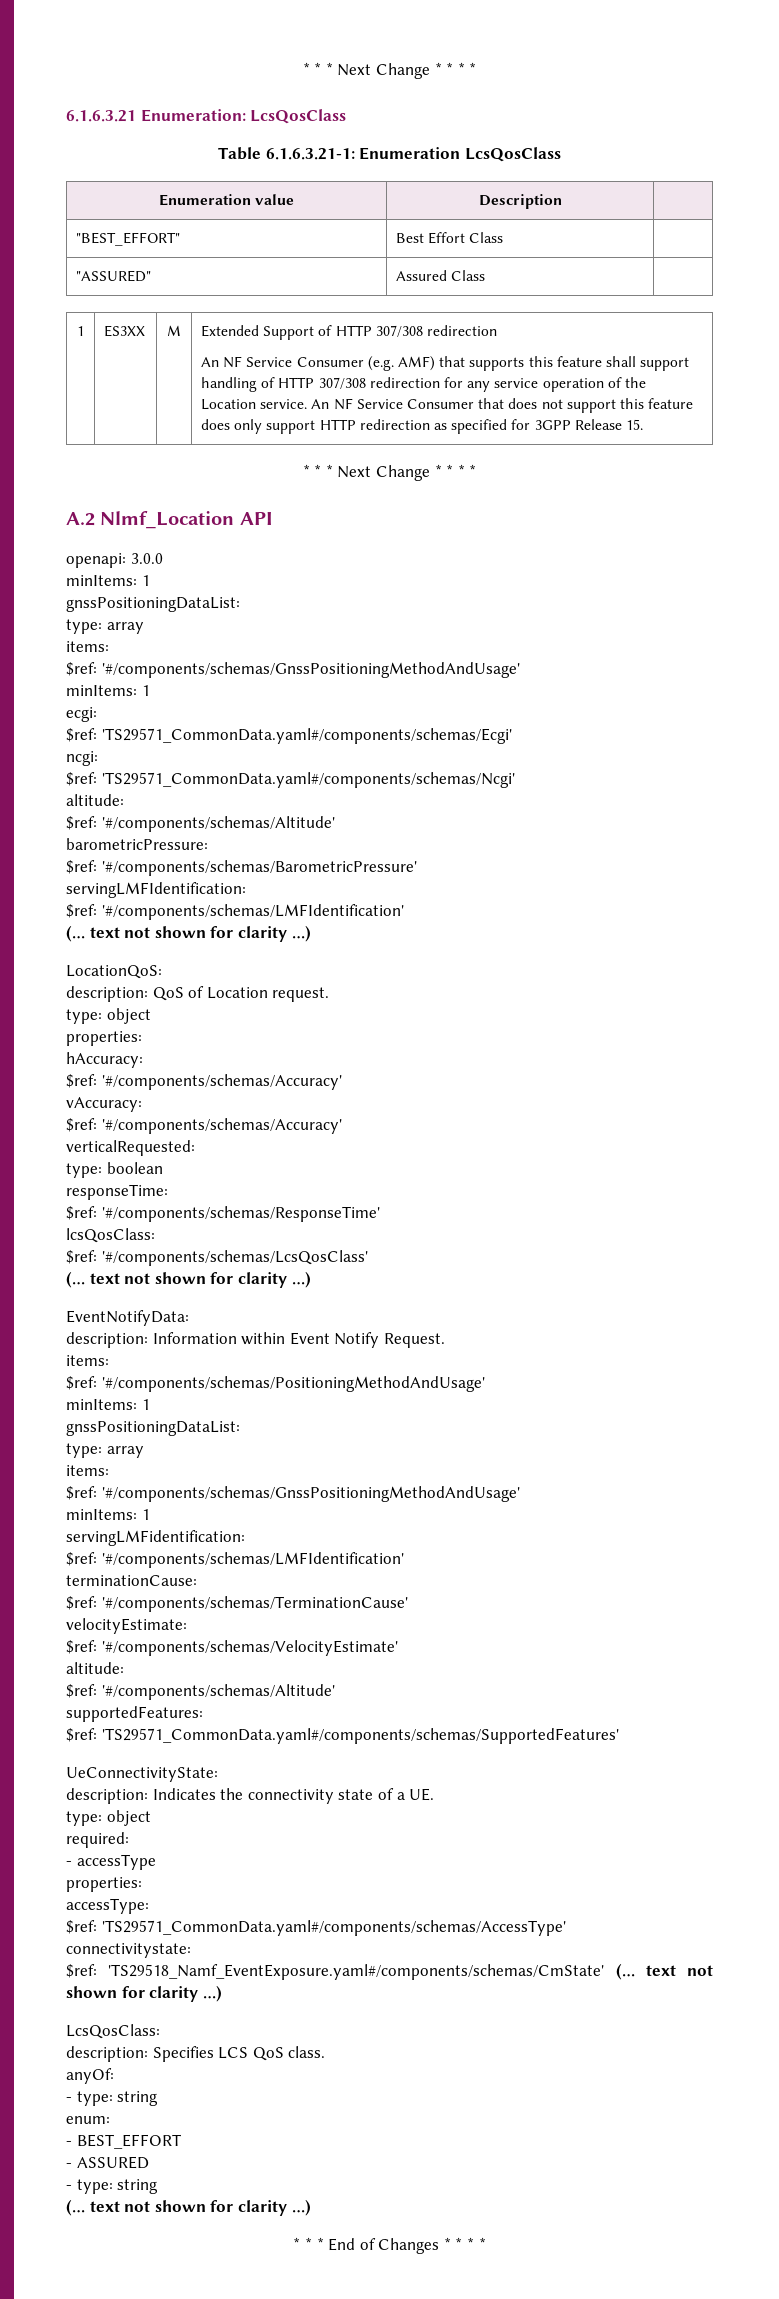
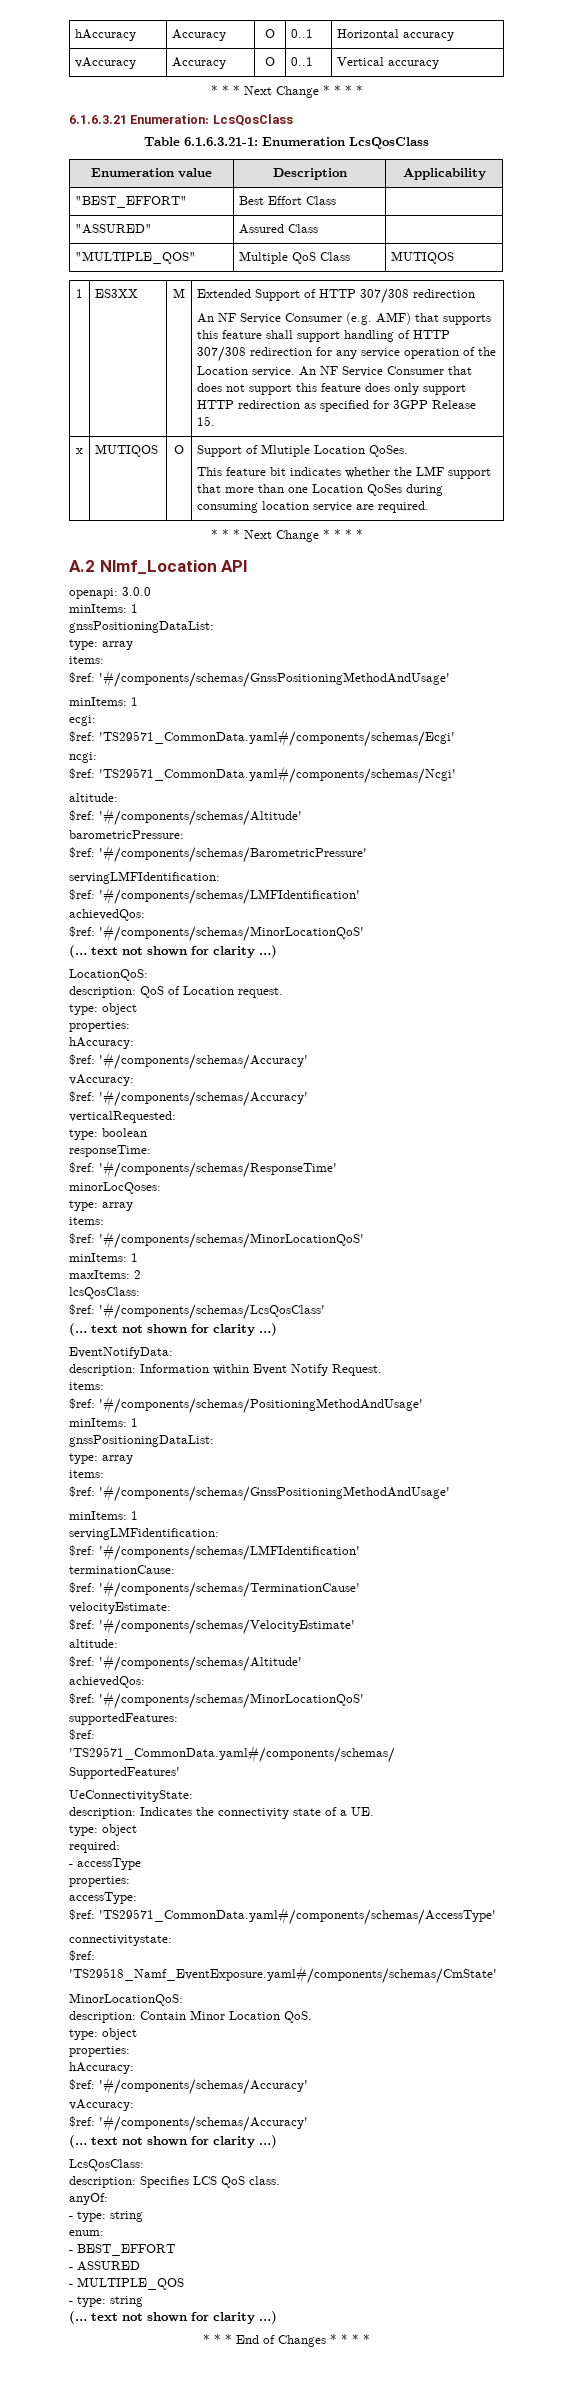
(302, 68) none -> [75,29,137,41] [172,29,227,41] [265,29,275,38] [291,29,314,38] [337,29,455,41] [75,57,137,69] [172,57,227,69] [265,57,275,66] [291,57,314,66] [337,57,440,69] hAccuracy | Accuracy | O | 0..1 | Horizontal accuracy // vAccuracy | Accuracy | O | 0..1 | Vertical accuracy //
(562, 201) none -> [402,168,486,180] Applicability
(486, 275) none -> [75,251,197,264] [239,251,351,264] [391,251,455,264] // "MULTIPLE_QOS" | Multiple QoS Class | MUTIQOS
(643, 424) none -> [76,448,83,454] [95,444,159,457] [174,445,184,454] [197,444,409,457] [197,466,492,479] [197,484,444,496] [197,501,430,513] // x | MUTIQOS | O | Support of Mlutiple Location QoSes. // This feature bit indicates whether the LMF support that more than one Location QoSes during consuming location service are required.
(404, 912) none -> [69,909,145,921] [69,924,364,942] // achievedQos: // $ref: '#/components/schemas/MinorLocationQoS'
(380, 1214) none -> [69,1182,161,1194] [69,1200,133,1211] [69,1217,104,1225] [69,1231,364,1249] [69,1253,138,1262] [69,1270,141,1279] // minorLocQoses: // type: array // items: // $ref: '#/components/schemas/MinorLocationQoS' // minItems: 1 // maxItems: 2
(335, 1692) none -> [69,1676,145,1688] [69,1691,364,1709] // achievedQos: // $ref: '#/components/schemas/MinorLocationQoS'
(605, 1972) none -> [69,1993,183,2006] [69,2010,312,2023] [69,2028,137,2040] [69,2046,130,2057] [69,2062,134,2074] [69,2077,308,2095] [69,2099,134,2111] [69,2114,308,2132] // MinorLocationQoS: // description: Contain Minor Location QoS. // type: object // properties: // hAccuracy: // $ref: '#/components/schemas/Accuracy' // vAccuracy: // $ref: '#/components/schemas/Accuracy' //
(149, 2162) none -> [69,2277,184,2290] // - MULTIPLE_QOS

